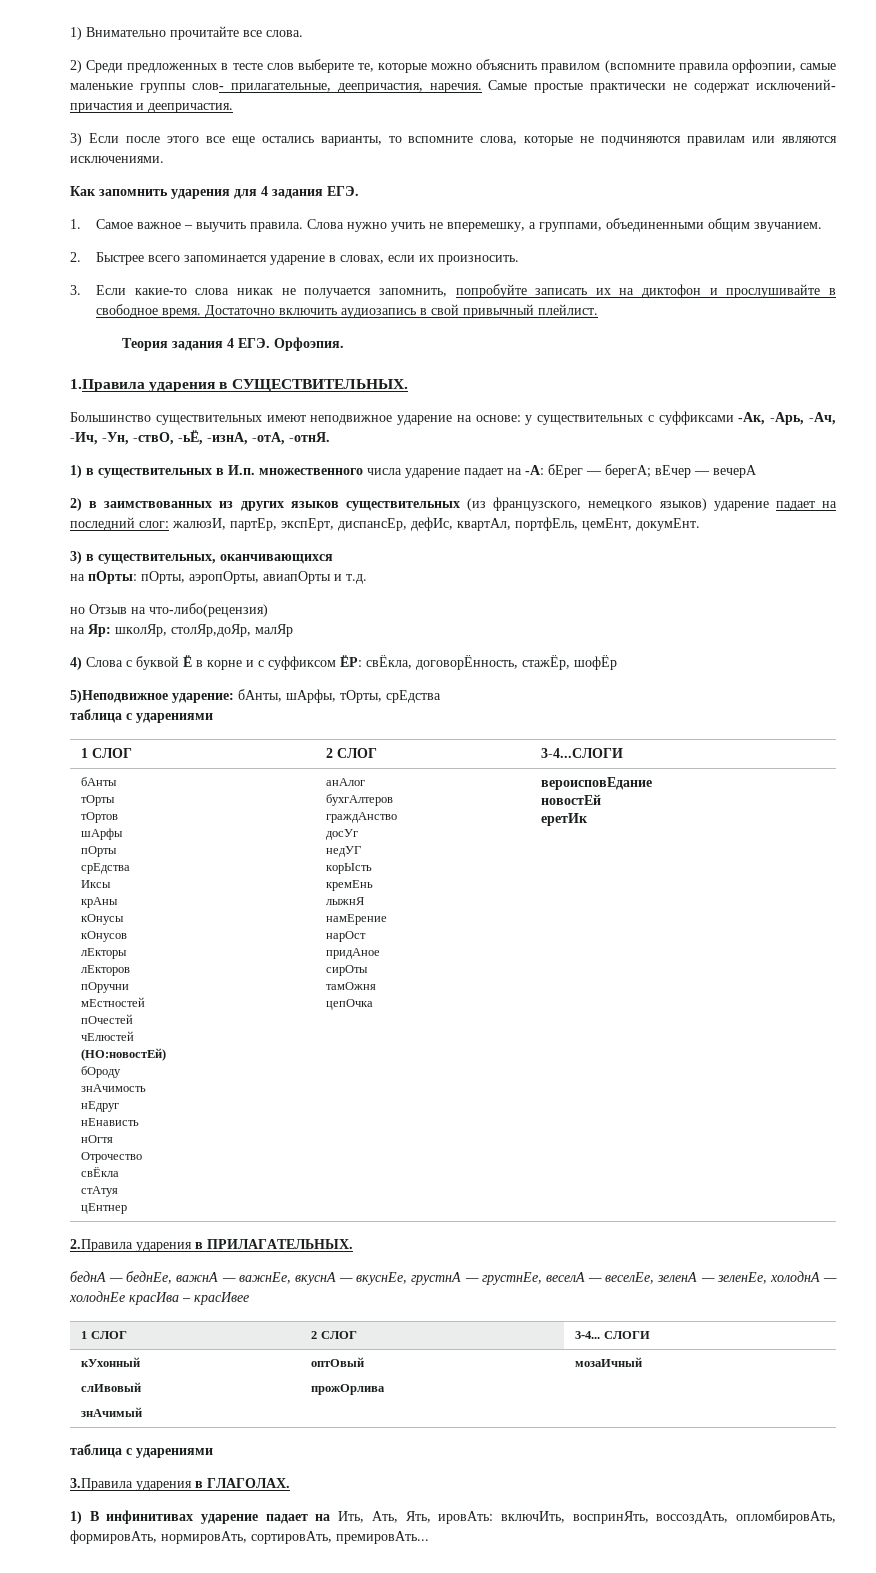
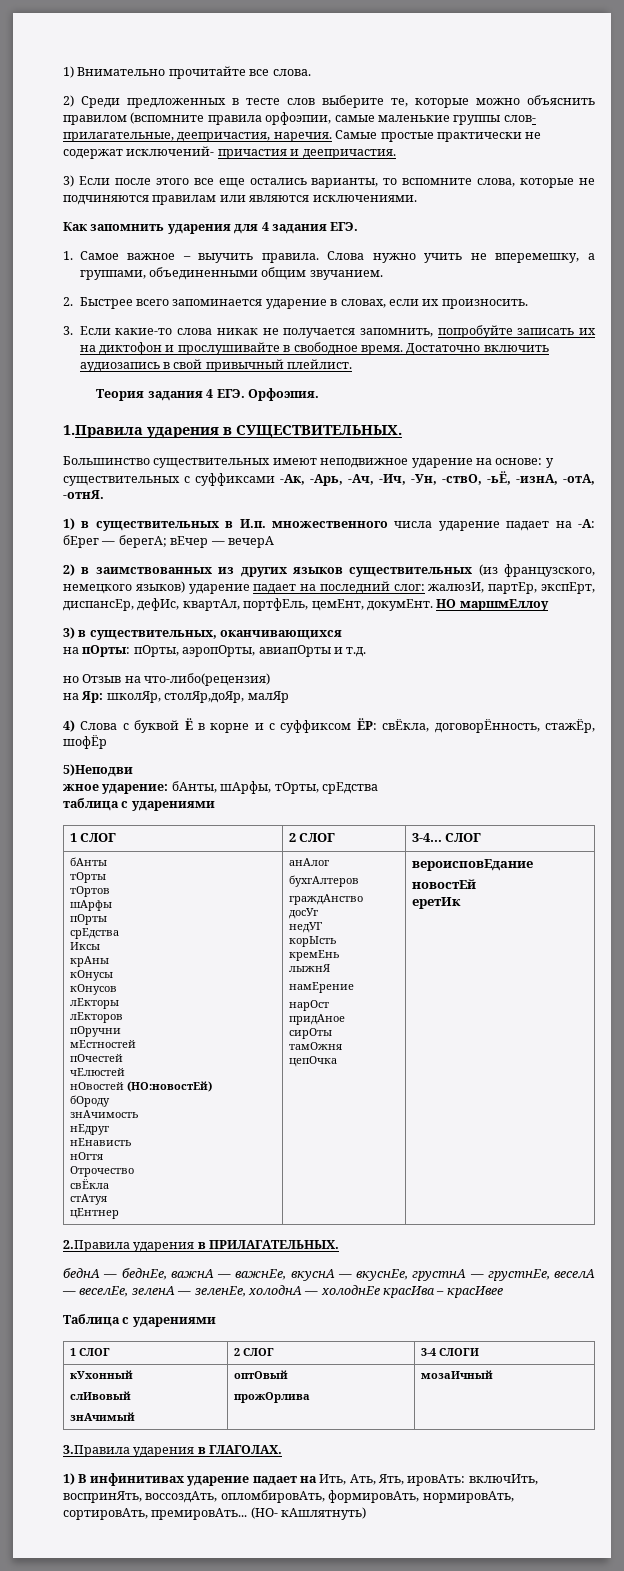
(700, 524) none -> [436,599,549,611] НО маршмЕллоу
[70,690,168,703] 5)Неподвижное -> [63,764,133,777] [63,784,99,791] 5)Неподви // жное
[541,748,624,758] 3-4...СЛОГИ -> [411,833,482,842] 3-4… СЛОГ
(135, 1036) none -> [69,1082,124,1090] нОвостей
[81,1331,127,1339] [311,1331,357,1339] [575,1331,601,1339] // 1 СЛОГ | 2 СЛОГ | 3-4... -> [63,1314,216,1327] [69,1348,110,1356] [233,1348,274,1356] [420,1348,436,1356] // Таблица с ударениями // 1 СЛОГ | 2 СЛОГ | 3-4
[70,1444,213,1458] // таблица с ударениями -> (493, 1374) none
(429, 1537) none -> [250,1507,367,1520] (НО- кАшлятнуть)

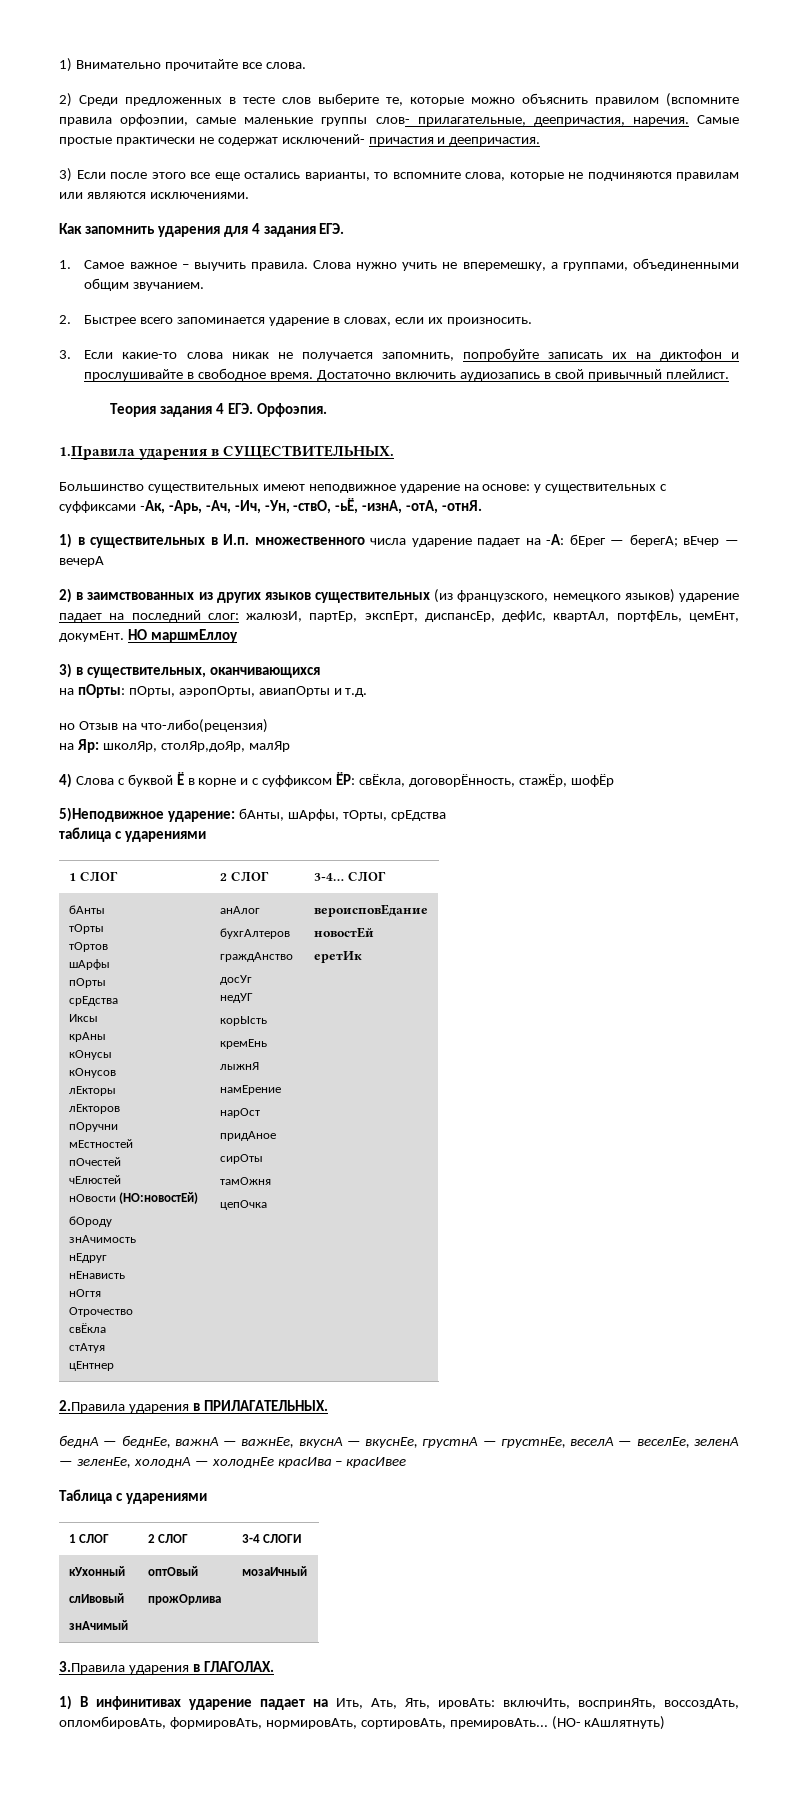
[63,764,133,777] [63,784,99,791] 5)Неподви // жное -> [59,807,164,822] 5)Неподвижное
[69,1082,124,1090] нОвостей -> [68,1194,116,1202] нОвости

